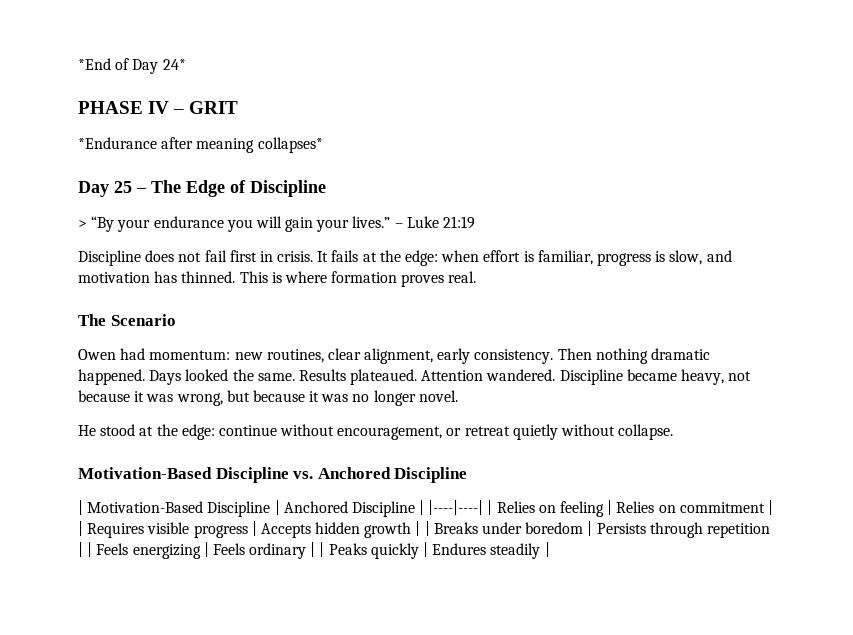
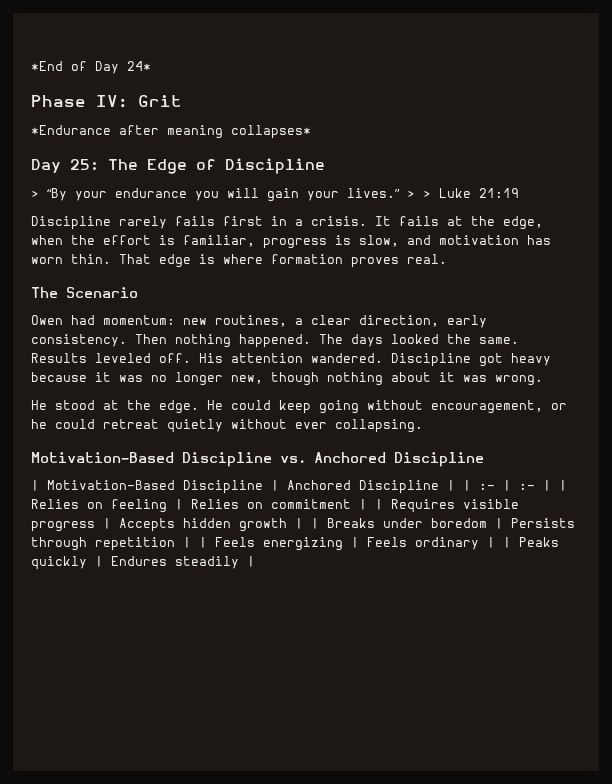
[78,101,239,114] PHASE IV – GRIT -> [31,95,182,108] Phase IV: Grit
[114,181,147,193] 25 – -> [70,159,99,171] 25:
[394,223,403,228] – -> [407,190,431,198] > >
[145,250,227,262] does not fail -> [119,216,215,229] rarely fails
(273, 256) none -> [295,219,303,226] a
[405,250,480,266] edge: when -> [503,216,543,230] [31,235,95,245] edge, when the
[181,271,268,283] thinned. This -> [31,254,191,268] worn thin. That edge
[327,348,434,364] clear alignment, -> [295,315,439,327] a clear direction,
[651,348,711,360] [78,369,182,385] dramatic happened. Days -> [239,334,383,348] happened. The days
[350,369,752,385] [78,390,250,406] plateaued. Attention wandered. Discipline became heavy, not because it was wrong, but -> [95,353,551,367] leveled off. His attention wandered. Discipline got heavy
[418,390,458,402] novel. -> [231,372,543,386] new, though nothing about it was wrong.
[181,424,277,440] edge: continue -> [159,400,359,414] edge. He could keep going
(462, 432) none -> [31,419,95,429] he could
[618,424,674,440] collapse. -> [295,419,423,433] ever collapsing.
[428,500,484,515] |----|----| -> [463,480,551,491] | :- | :- |

